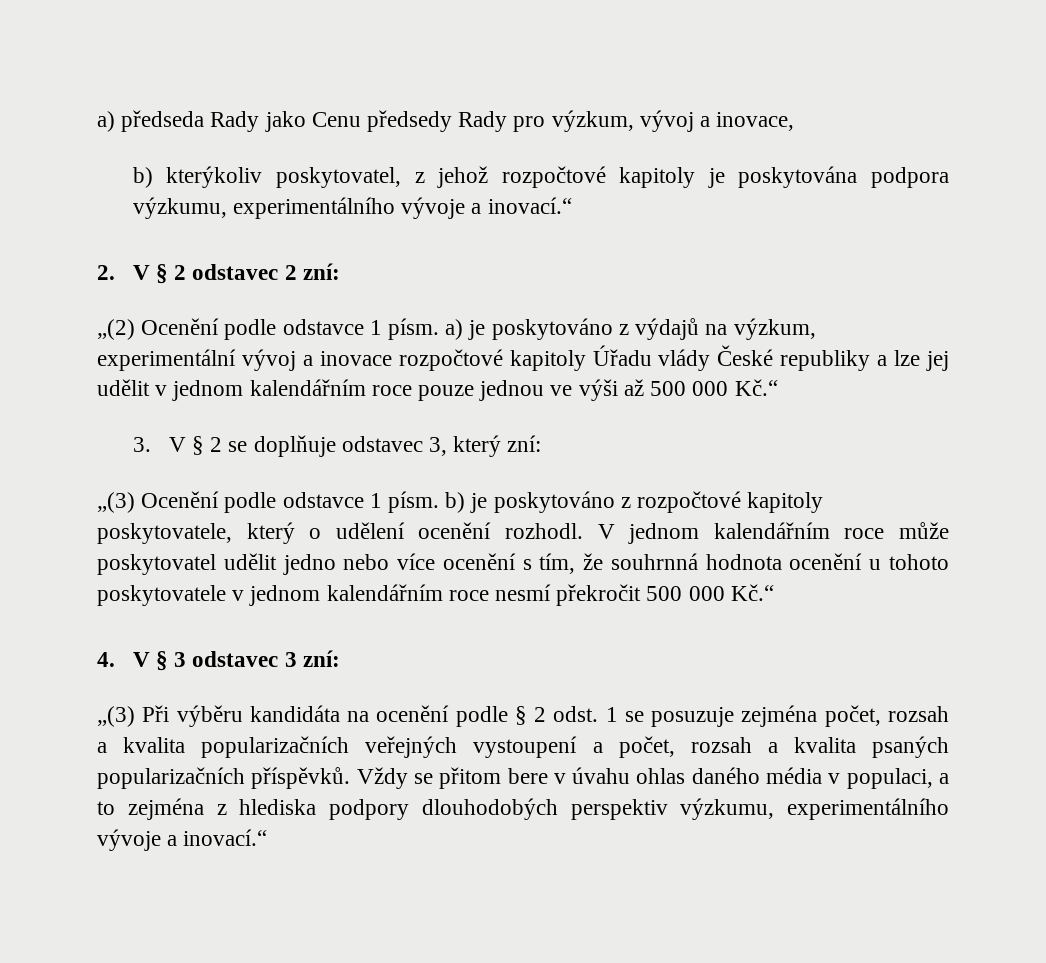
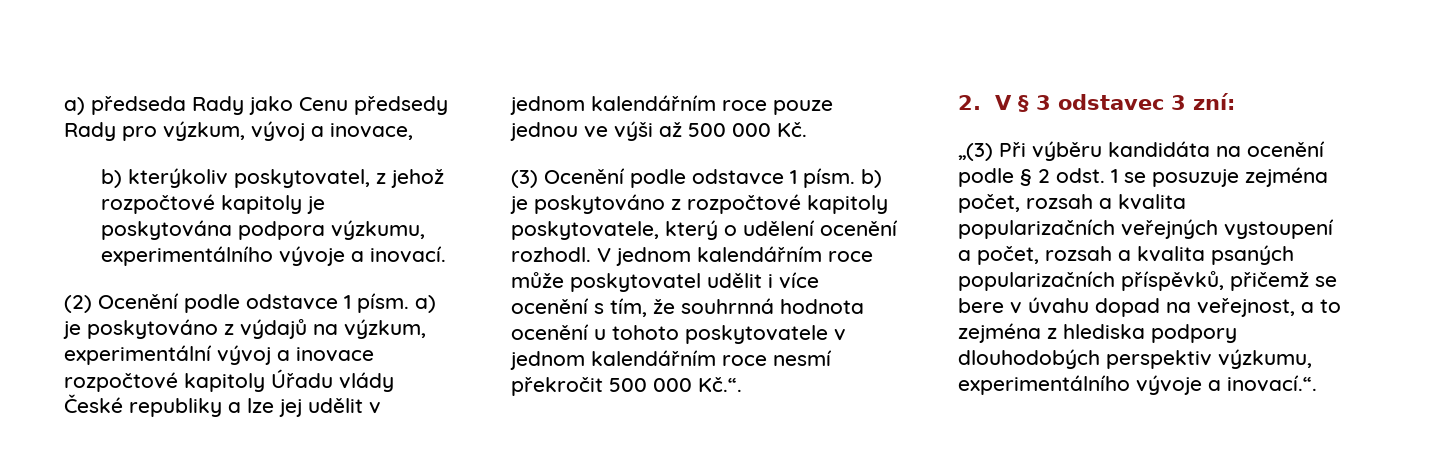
[487,197,572,214] [97,263,340,284] [97,319,135,340] inovací.“ // 2. V § 2 odstavec 2 zní: // „(2) -> [370,246,447,263] [64,295,92,313] inovací. // (2)
[734,379,778,396] [132,435,542,457] [97,492,135,513] Kč.“ // 3. V § 2 se doplňuje odstavec 3, který zní: // „(3) -> [777,122,807,137] [511,170,538,188] Kč. // (3)
[282,554,390,575] jedno nebo -> [768,274,773,288] i
[730,584,774,601] [97,652,115,667] Kč.“ // 4. -> [698,377,742,392] [958,95,981,110] Kč.“. // 2.
[251,767,933,789] příspěvků. Vždy se přitom bere v úvahu ohlas daného média v populaci, -> [1121,271,1337,291] [958,297,1295,317] příspěvků, přičemž se bere v úvahu dopad na veřejnost,
[183,829,268,846] inovací.“ -> [1227,375,1317,392] inovací.“.

